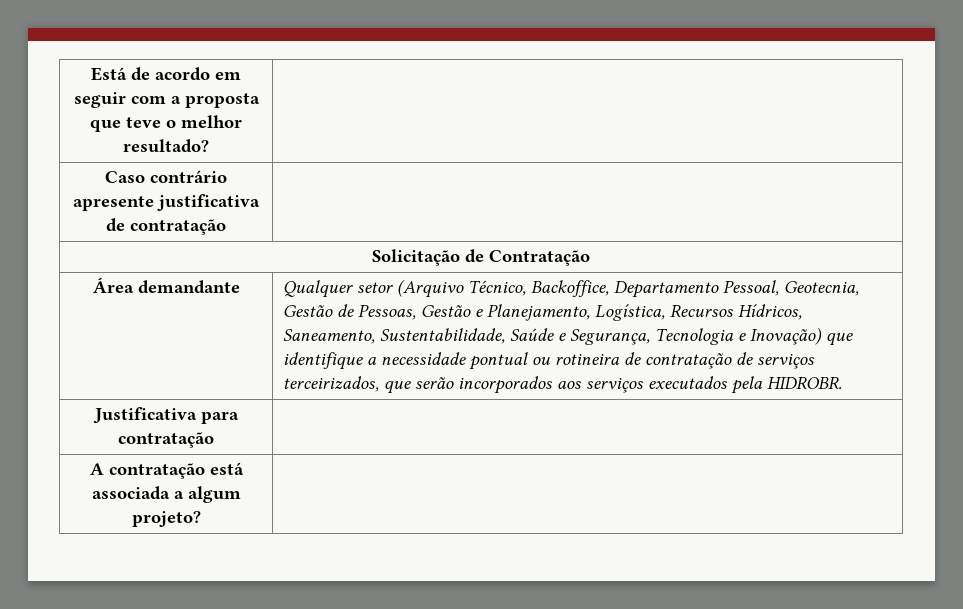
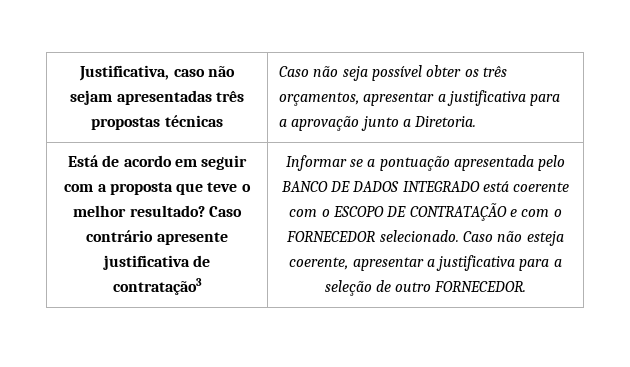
(91, 74) none -> [79,65,235,81] [70,90,244,105] [91,115,223,130] [279,65,508,81] [279,90,561,106] [279,116,477,131] Justificativa, caso não sejam apresentadas três propostas técnicas | Caso não seja possível obter os três orçamentos, apresentar a justificativa para a aprovação junto a Diretoria. //
(209, 146) | // -> (205, 211) none
[130,219,226,235] [372,249,590,266] [92,277,240,294] [283,279,860,298] [283,304,803,321] [283,327,854,346] [283,352,815,370] [283,376,843,394] [92,407,239,424] [118,432,214,448] [89,462,244,479] [91,486,241,503] [131,511,201,527] contratação | // Solicitação de Contratação // Área demandante | Qualquer setor (Arquivo Técnico, Backoffice, Departamento Pessoal, Geotecnia, Gestão de Pessoas, Gestão e Planejamento, Logística, Recursos Hídricos, Saneamento, Sustentabilidade, Saúde e Segurança, Tecnologia e Inovação) que identifique a necessidade pontual ou rotineira de contratação de serviços terceirizados, que serão incorporados aos serviços executados pela HIDROBR. // Justificativa para contratação | // A contratação está associada a algum projeto? | -> [112,278,202,295] [285,155,566,171] [280,181,570,192] [289,203,562,221] [286,230,564,246] [289,255,562,271] [324,280,527,296] contratação3 | Informar se a pontuação apresentada pelo BANCO DE DADOS INTEGRADO está coerente com o ESCOPO DE CONTRATAÇÃO e com o FORNECEDOR selecionado. Caso não esteja coerente, apresentar a justificativa para a seleção de outro FORNECEDOR.

